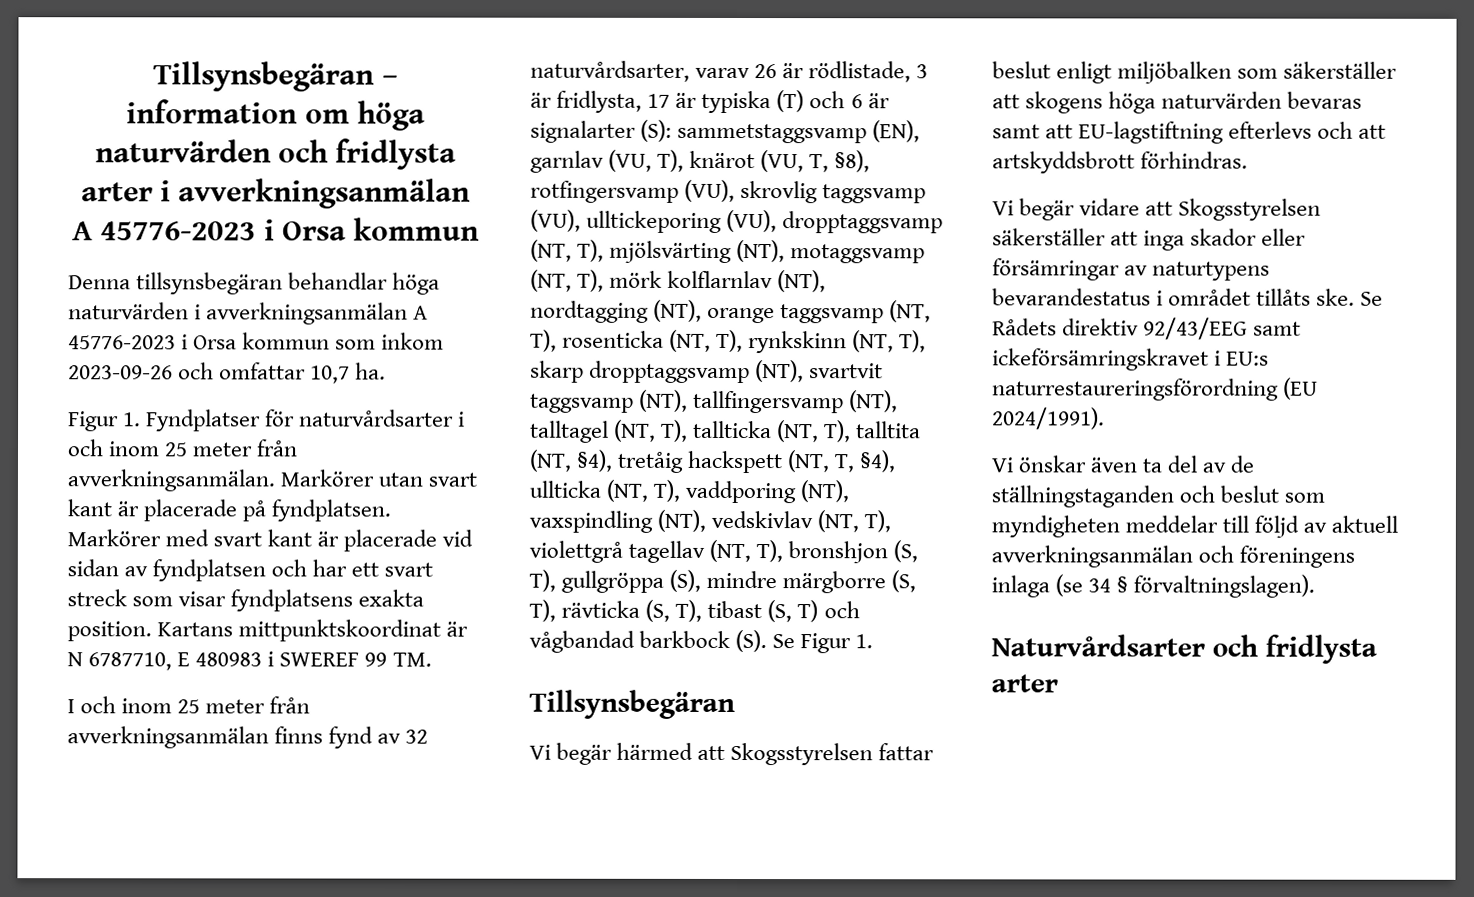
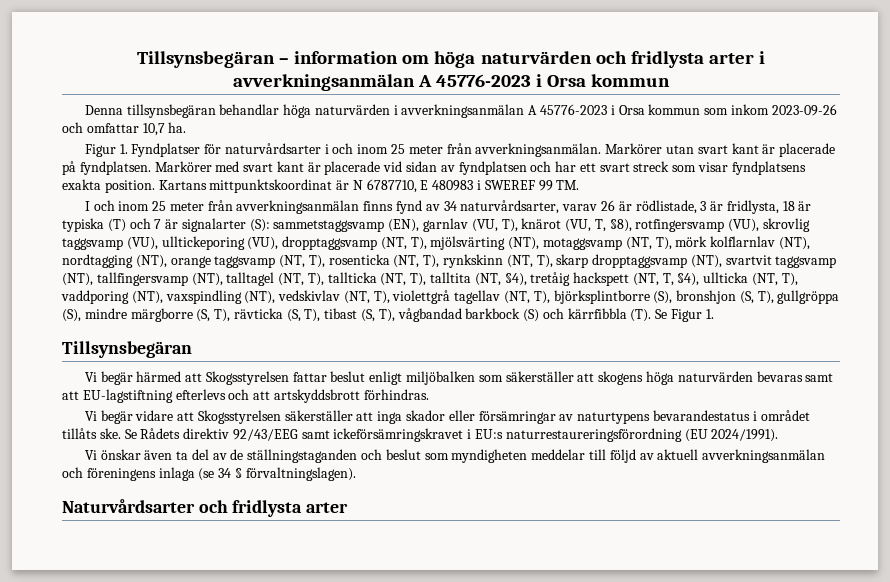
[405,729,429,744] 32 -> [443,201,457,211] 34
[647,93,671,108] 17 -> [782,201,795,211] 18
[850,94,863,109] 6 -> [154,219,162,229] 7
(784, 551) none -> [553,290,673,304] björksplintborre (S),
[797,600,860,623] [529,629,768,653] T) och vågbandad barkbock (S). -> [378,308,652,322] T), vågbandad barkbock (S) och kärrfibbla (T).

